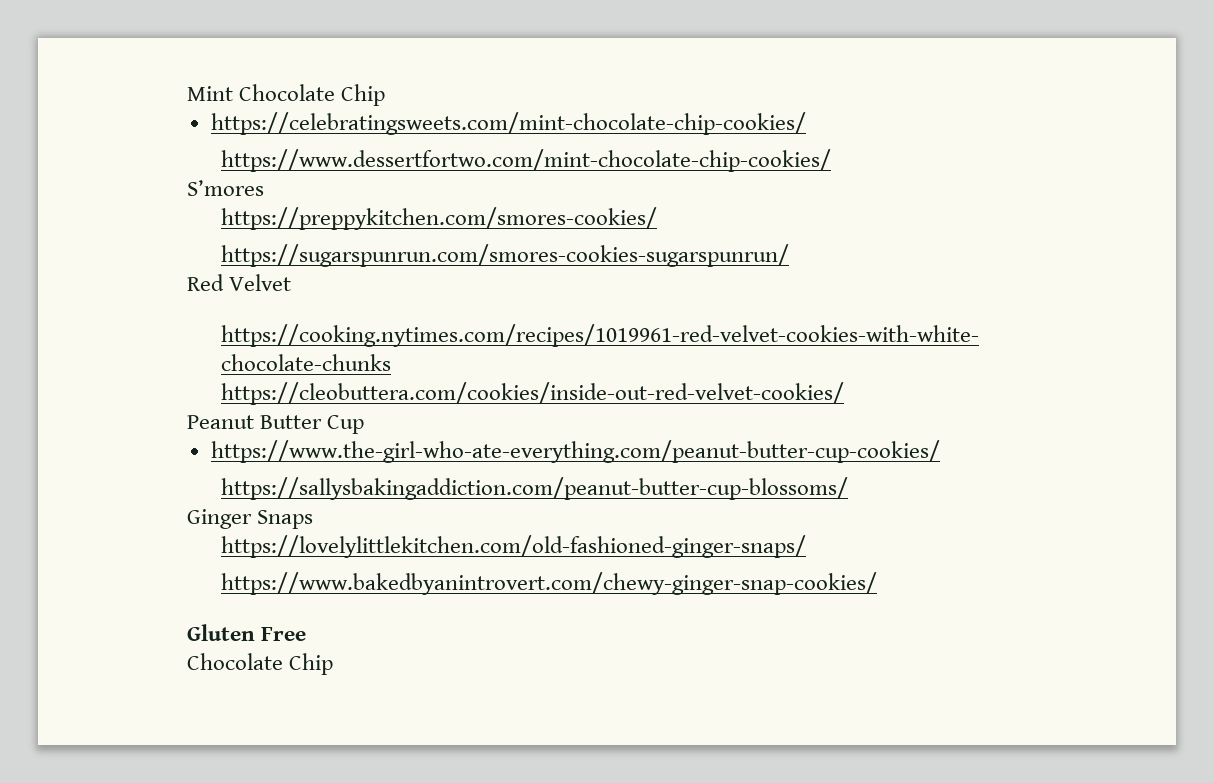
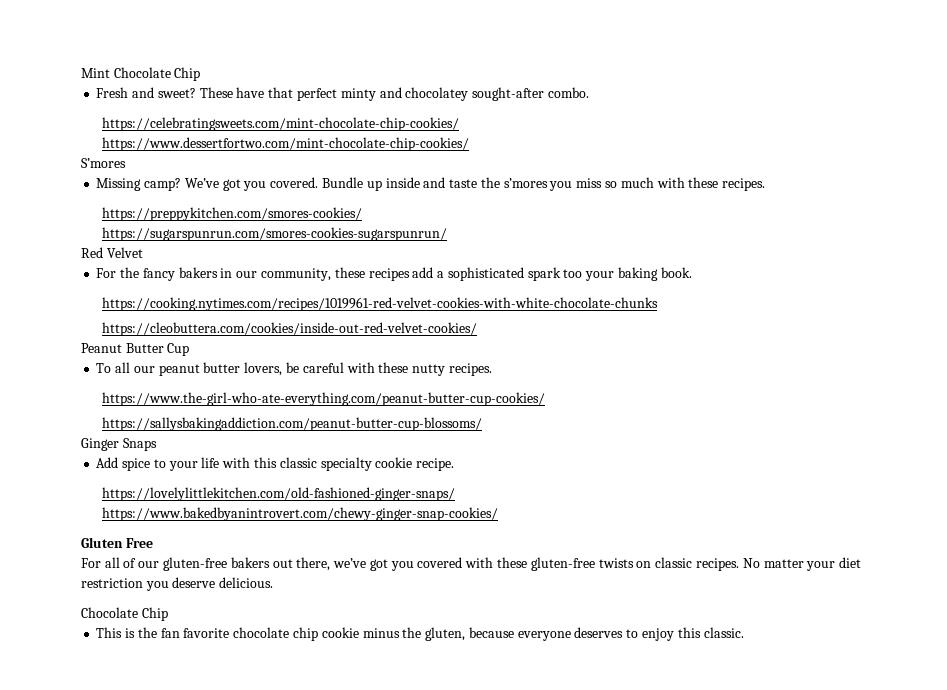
[211,112,807,135] [221,149,832,172] [186,180,264,196] [221,207,658,230] [221,244,790,267] [186,274,291,291] https://celebratingsweets.com/mint-chocolate-chip-cookies/ // https://www.dessertfortwo.com/mint-chocolate-chip-cookies/ // S’mores // https://preppykitchen.com/smores-cookies/ // https://sugarspunrun.com/smores-cookies-sugarspunrun/ // Red Velvet -> [96,87,589,101] [101,117,459,131] [101,137,469,151] [80,158,126,168] [96,177,766,191] [101,207,362,221] [101,227,447,241] [80,247,143,258] [96,267,692,281] Fresh and sweet? These have that perfect minty and chocolatey sought-after combo. // https://celebratingsweets.com/mint-chocolate-chip-cookies/ // https://www.dessertfortwo.com/mint-chocolate-chip-cookies/ // S’mores // Missing camp? We’ve got you covered. Bundle up inside and taste the s’mores you miss so much with these recipes. // https://preppykitchen.com/smores-cookies/ // https://sugarspunrun.com/smores-cookies-sugarspunrun/ // Red Velvet // For the fancy bakers in our community, these recipes add a sophisticated spark too your baking book.
[211,440,941,463] [221,477,849,500] [186,509,313,529] [221,535,807,558] [221,572,878,595] [186,624,306,641] [186,653,333,675] https://www.the-girl-who-ate-everything.com/peanut-butter-cup-cookies/ // https://sallysbakingaddiction.com/peanut-butter-cup-blossoms/ // Ginger Snaps // https://lovelylittlekitchen.com/old-fashioned-ginger-snaps/ // https://www.bakedbyanintrovert.com/chewy-ginger-snap-cookies/ // Gluten Free // Chocolate Chip -> [96,362,492,376] [101,392,545,406] [101,417,482,431] [80,438,157,451] [96,457,455,471] [101,487,455,501] [101,507,498,521] [80,537,153,548] [80,557,862,571] [80,577,274,591] [80,607,168,621] [96,627,744,641] To all our peanut butter lovers, be careful with these nutty recipes. // https://www.the-girl-who-ate-everything.com/peanut-butter-cup-cookies/ // https://sallysbakingaddiction.com/peanut-butter-cup-blossoms/ // Ginger Snaps // Add spice to your life with this classic specialty cookie recipe. // https://lovelylittlekitchen.com/old-fashioned-ginger-snaps/ // https://www.bakedbyanintrovert.com/chewy-ginger-snap-cookies/ // Gluten Free // For all of our gluten-free bakers out there, we’ve got you covered with these gluten-free twists on classic recipes. No matter your diet restriction you deserve delicious. // Chocolate Chip // This is the fan favorite chocolate chip cookie minus the gluten, because everyone deserves to enjoy this classic.

